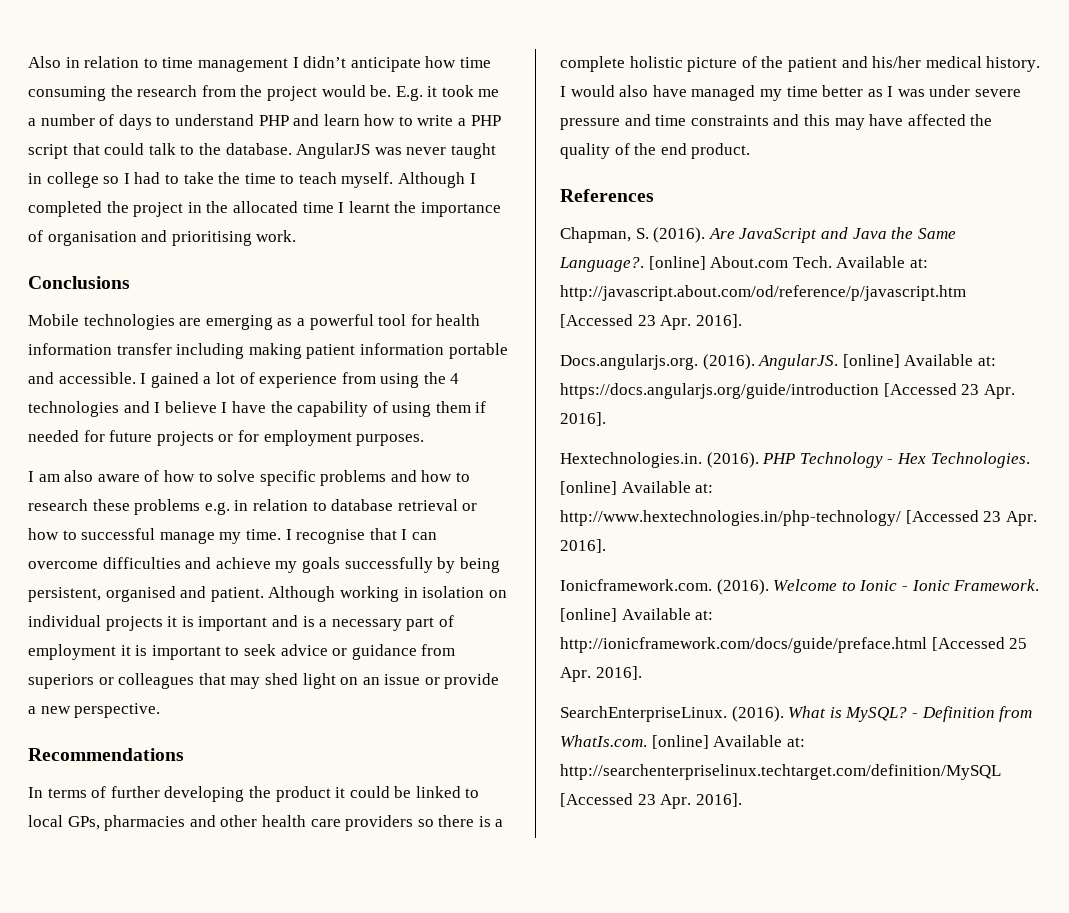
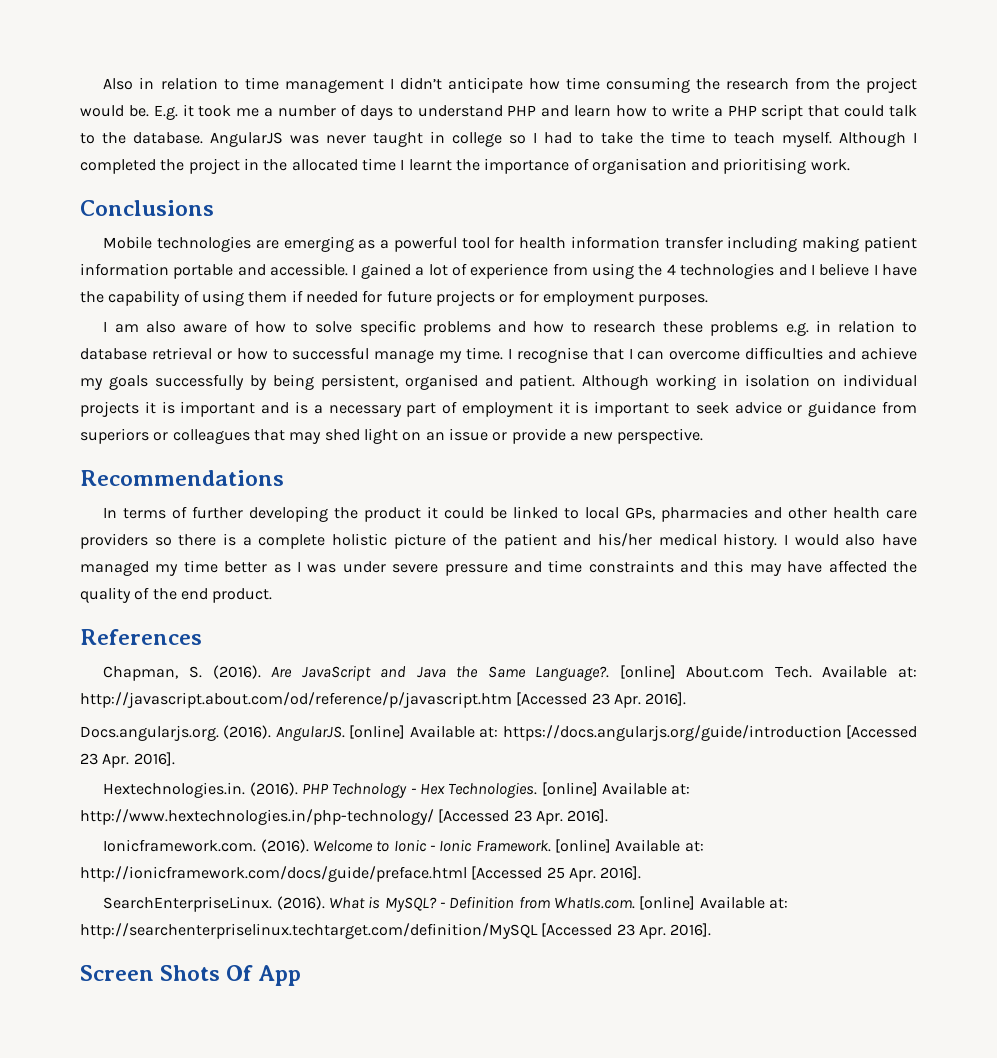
(742, 800) none -> [80,965,301,986] // Screen Shots Of App

